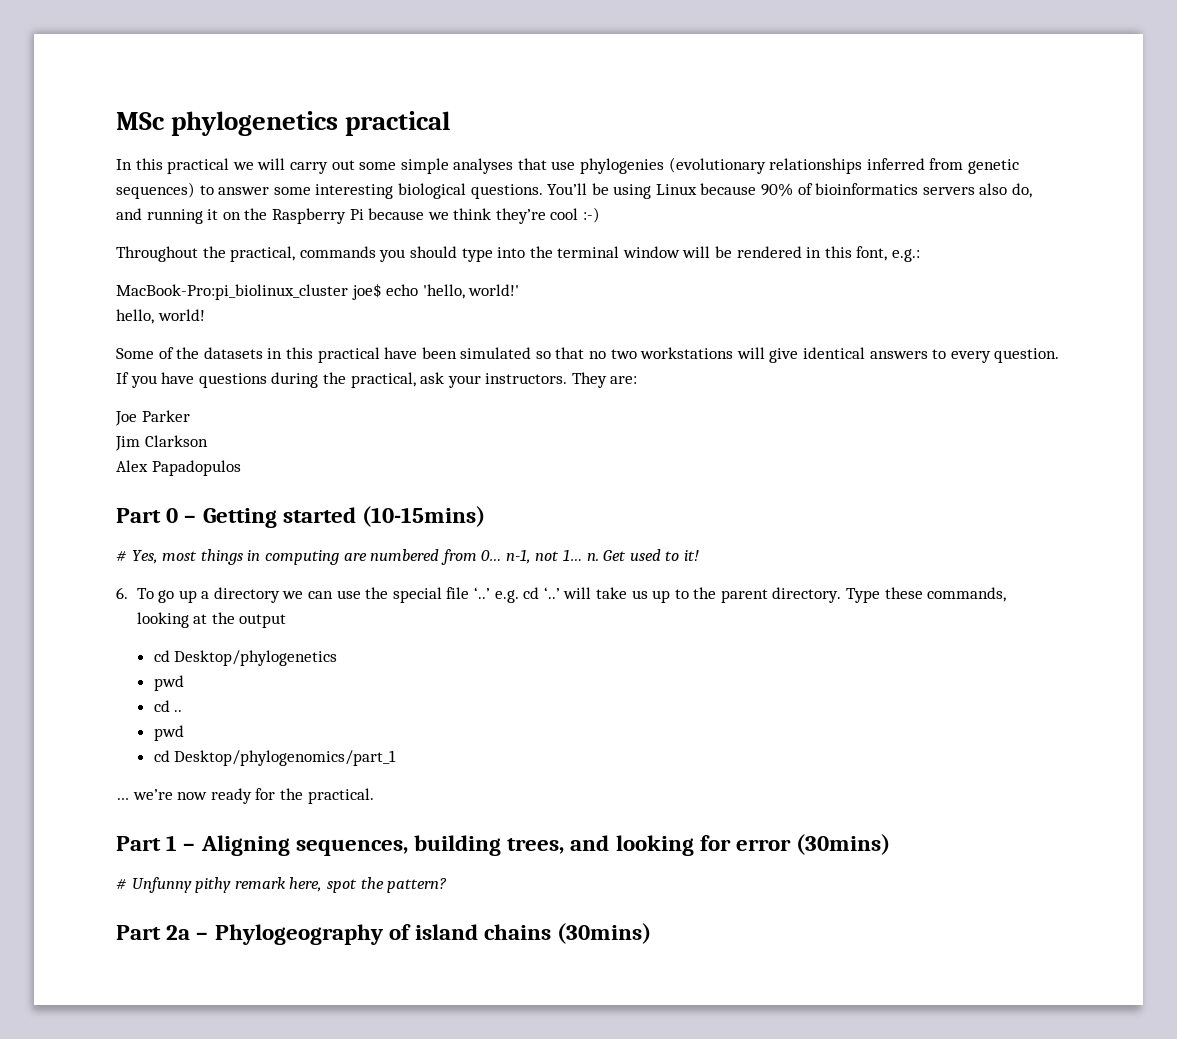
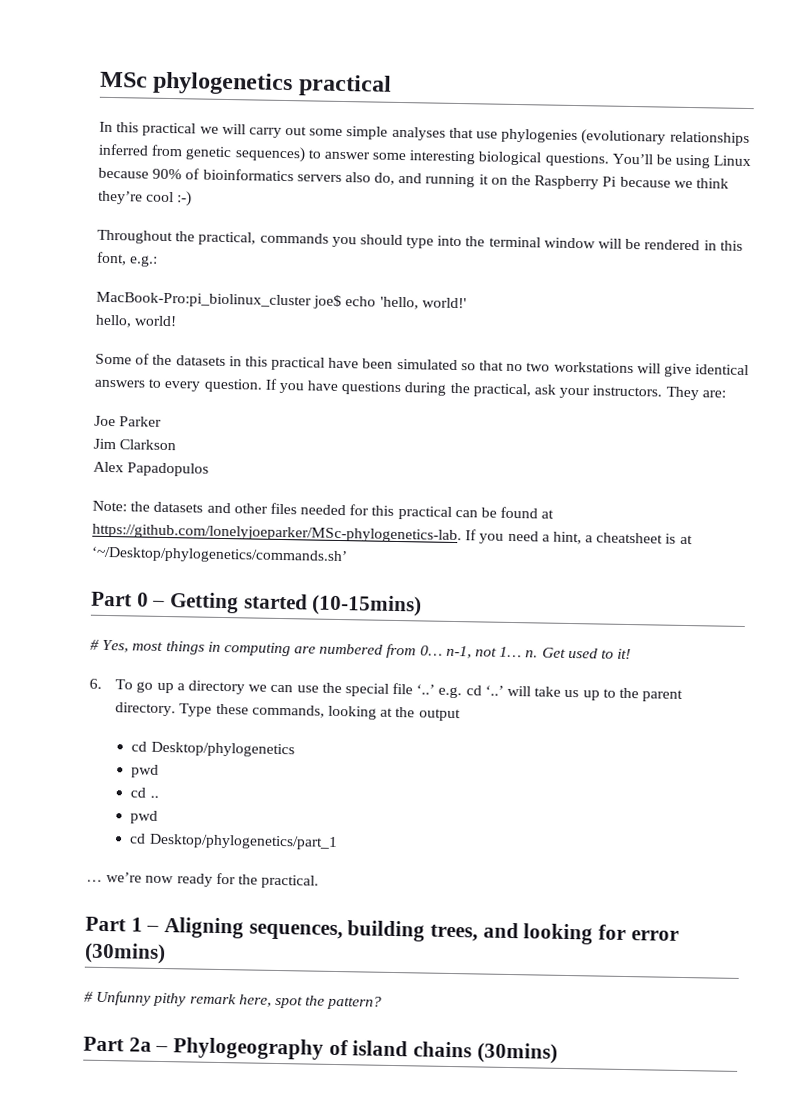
(241, 468) none -> [92,500,555,520] [92,523,693,545] [91,546,348,565] // Note: the datasets and other files needed for this practical can be found at https://github.com/lonelyjoeparker/MSc-phylogenetics-lab. If you need a hint, a cheatsheet is at ‘~/Desktop/phylogenetics/commands.sh’
[174,750,397,766] Desktop/phylogenomics/part_1 -> [148,833,338,851] Desktop/phylogenetics/part_1

